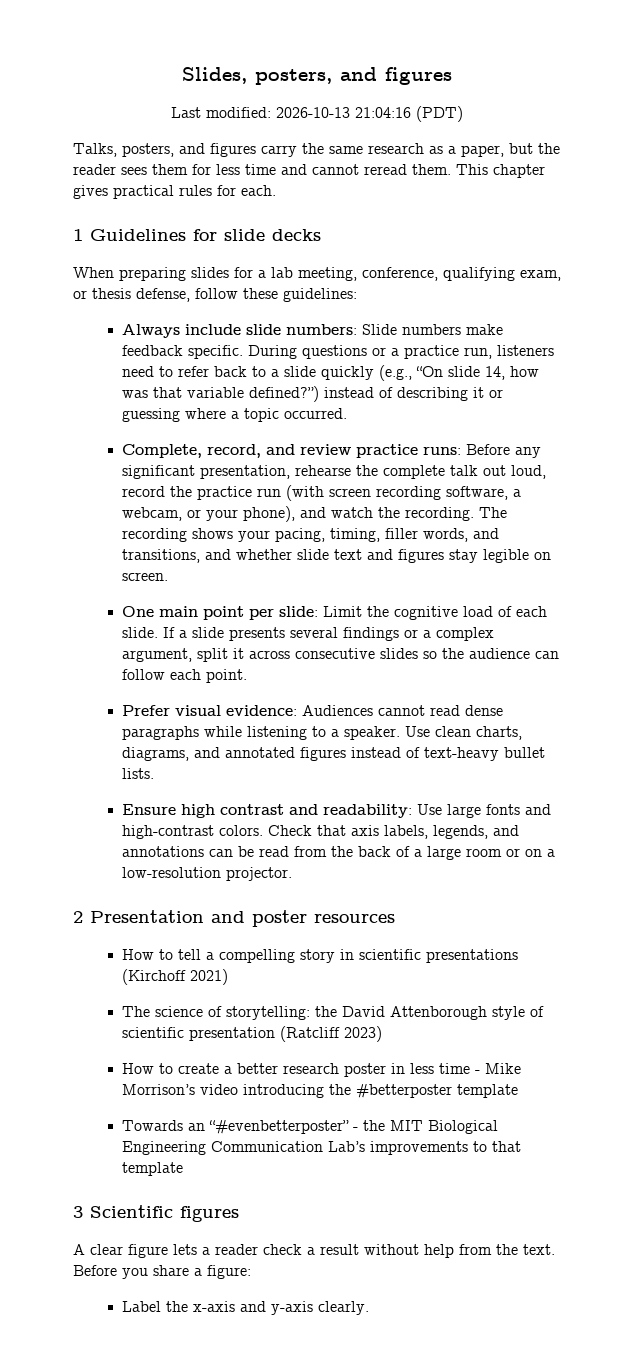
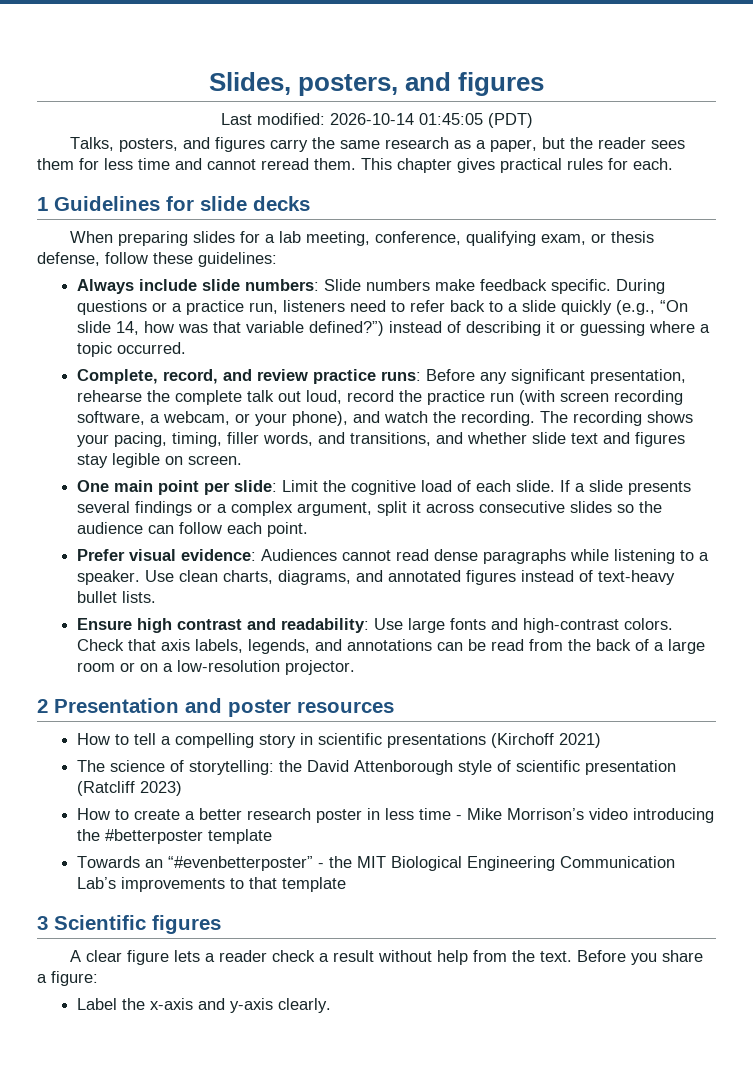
[276,107,411,118] 2026-10-13 21:04:16 -> [329,113,483,125] 2026-10-14 01:45:05

